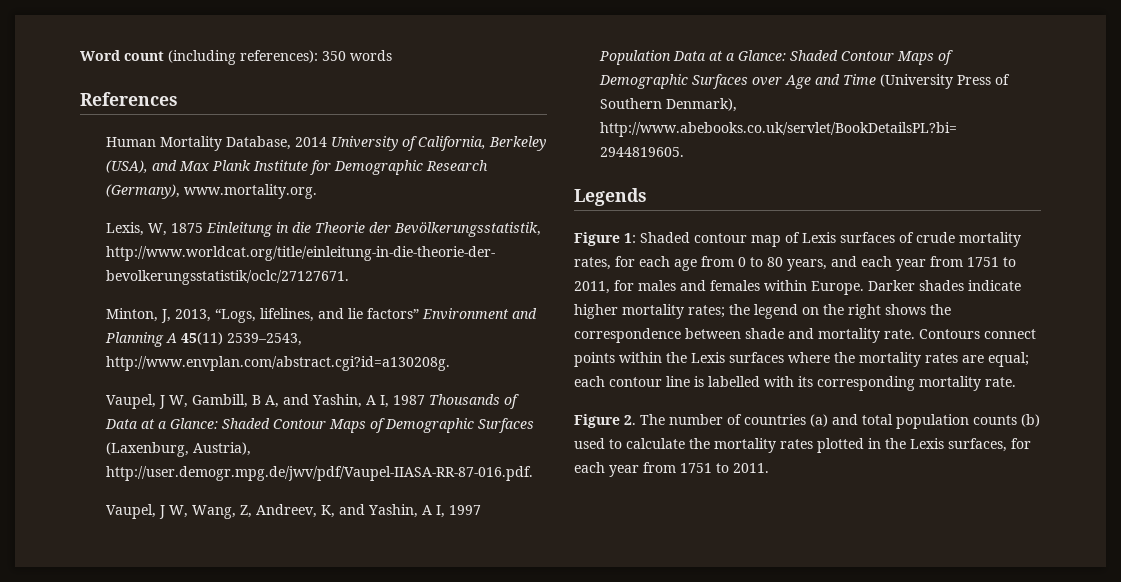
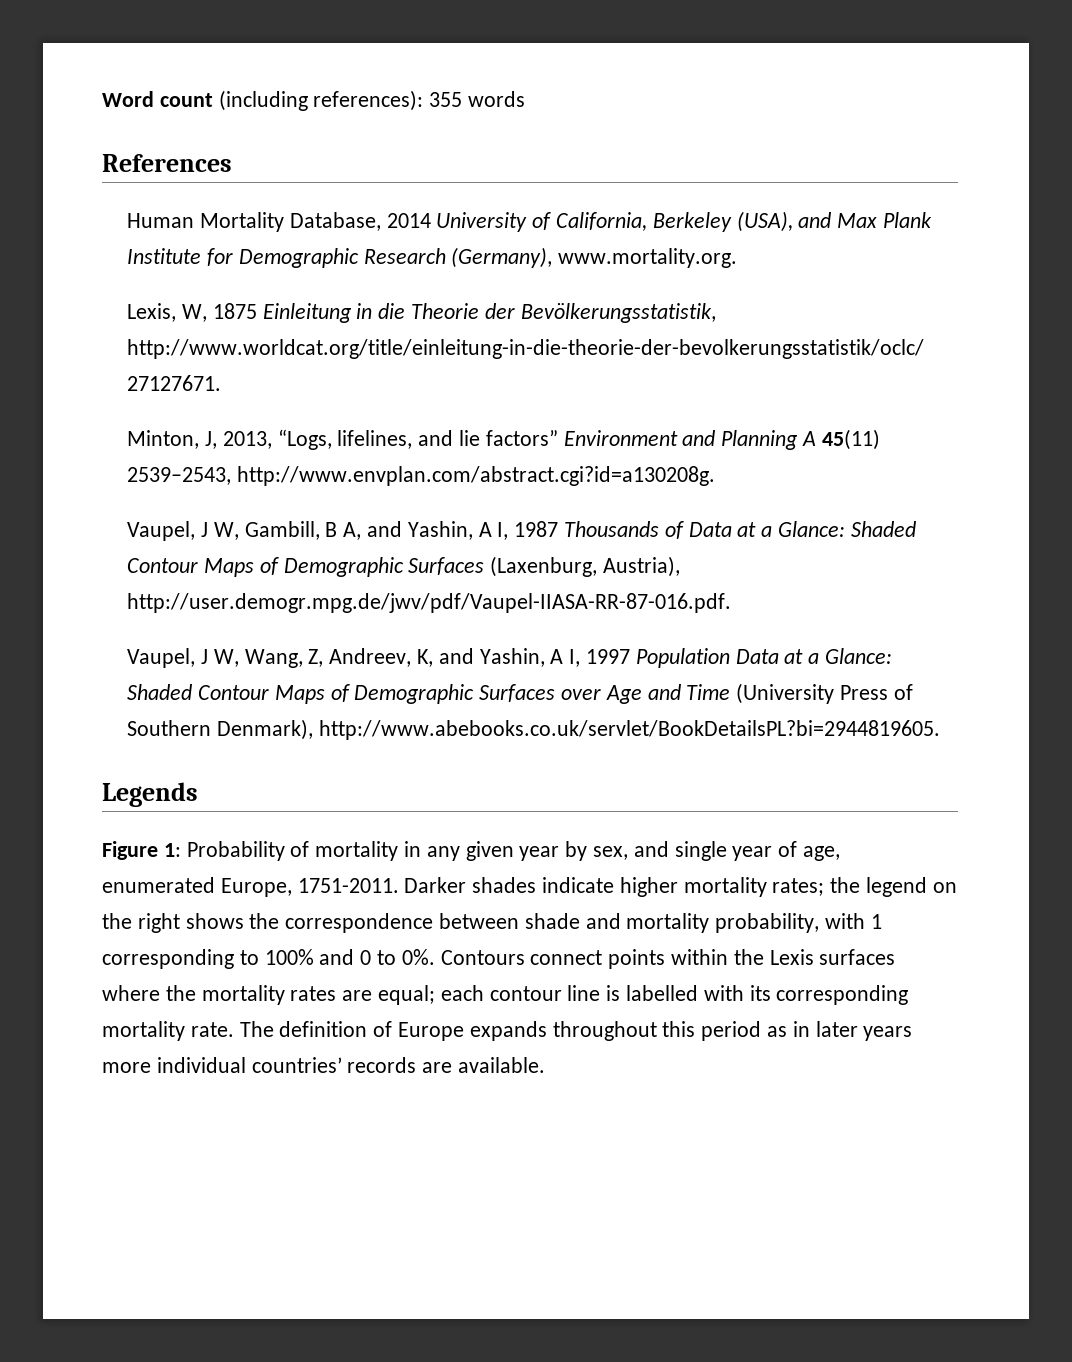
[322,51,346,61] 350 -> [429,92,463,107] 355
[640,232,1021,247] [574,256,1016,271] [574,280,864,295] Shaded contour map of Lexis surfaces of crude mortality rates, for each age from 0 to 80 years, and each year from 1751 to 2011, for males and females within Europe. -> [186,841,841,861] [102,877,399,897] Probability of mortality in any given year by sex, and single year of age, enumerated Europe, 1751-2011.
[884,329,915,339] rate. -> [715,913,882,933] [102,949,435,969] probability, with 1 corresponding to 100% and 0 to 0%.
[574,414,1040,429] [574,438,1031,453] [574,462,769,477] // Figure 2. The number of countries (a) and total population counts (b) used to calculate the mortality rates plotted in the Lexis surfaces, for each year from 1751 to 2011. -> [239,1021,913,1041] [102,1057,546,1073] The definition of Europe expands throughout this period as in later years more individual countries’ records are available.

